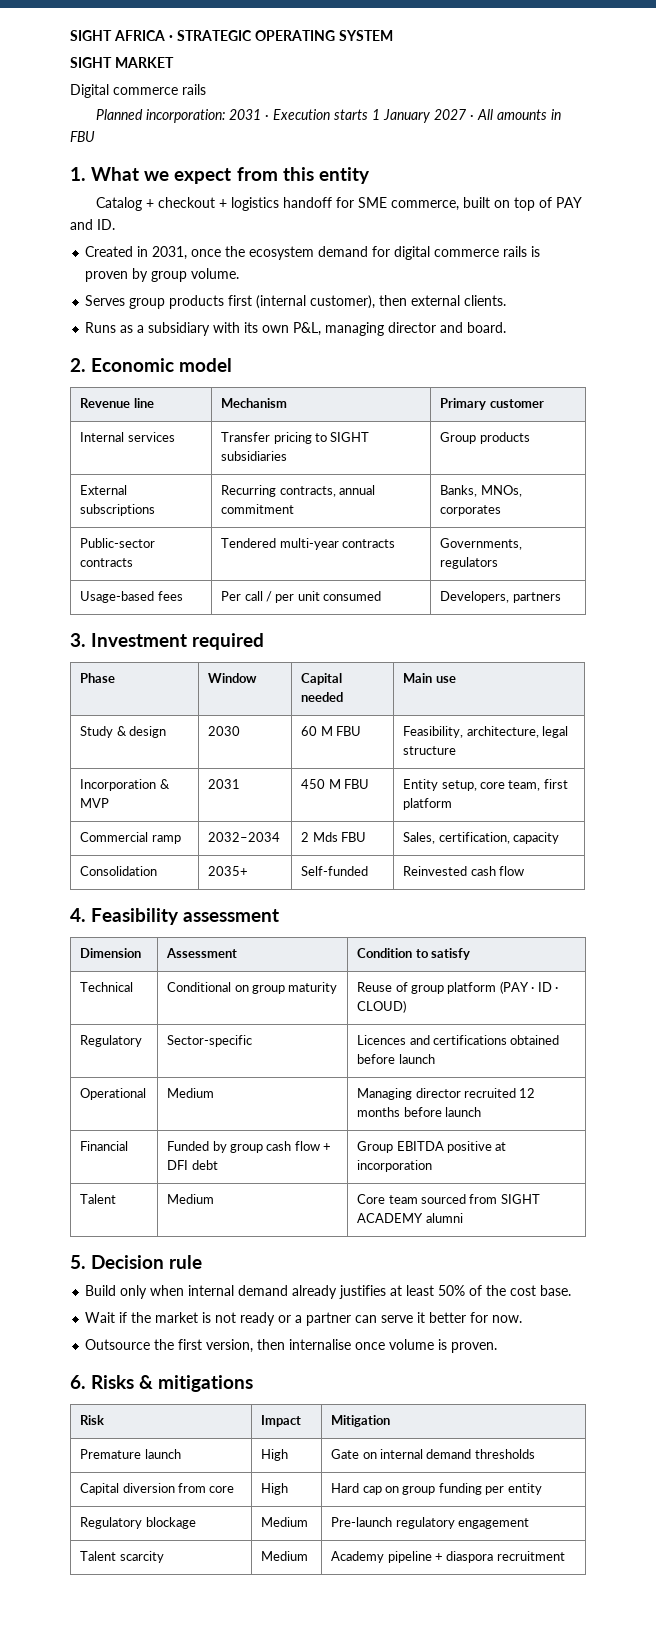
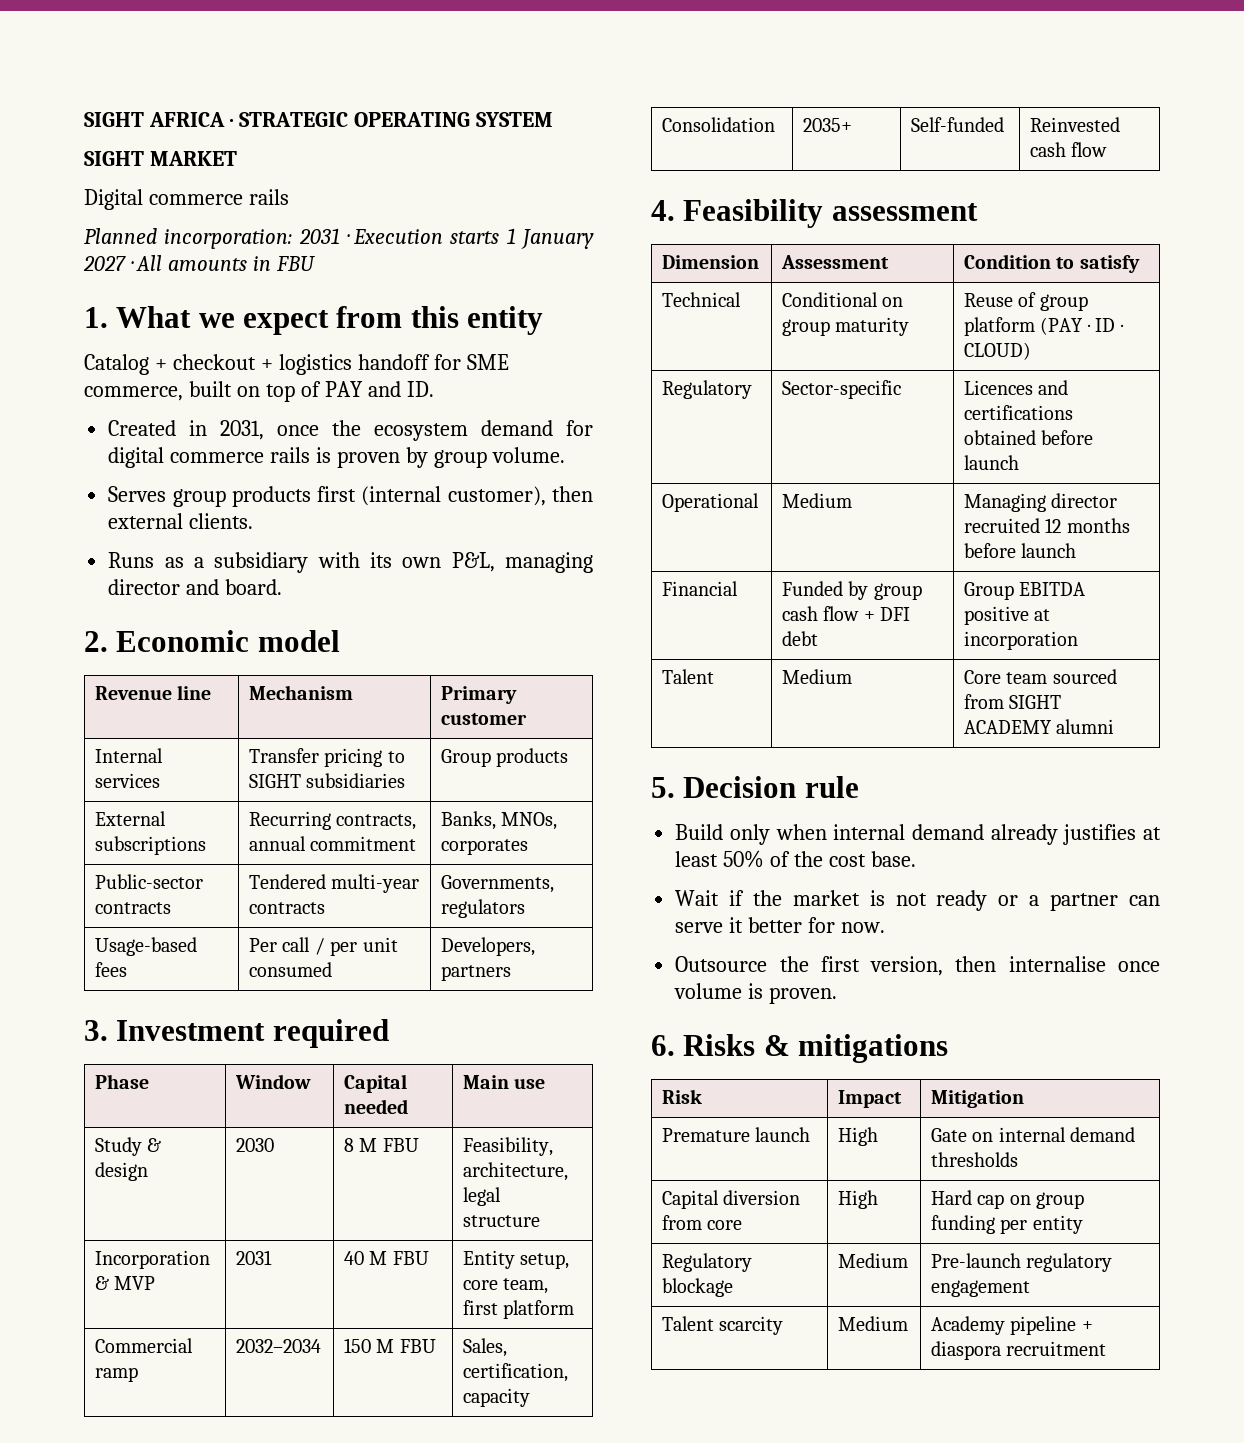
[301,726,318,736] 60 -> [344,1138,355,1152] 8
[301,779,326,789] 450 -> [344,1251,365,1265] 40
[301,832,338,842] 2 Mds -> [344,1338,395,1353] 150 M

